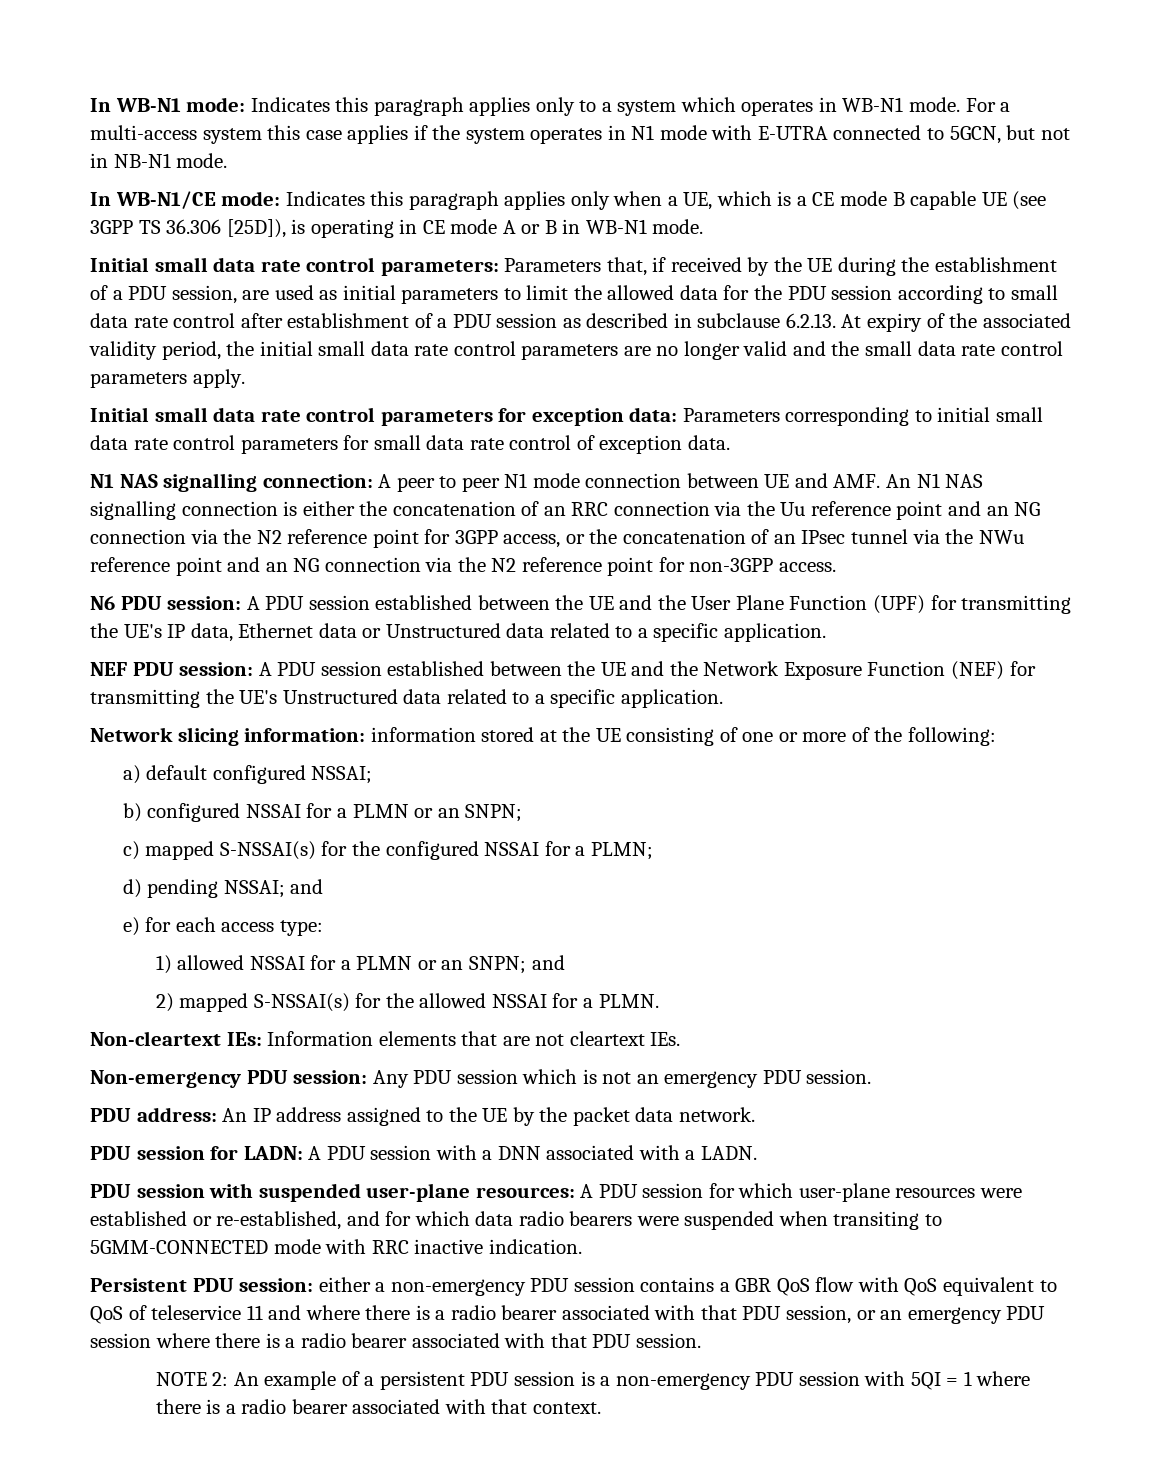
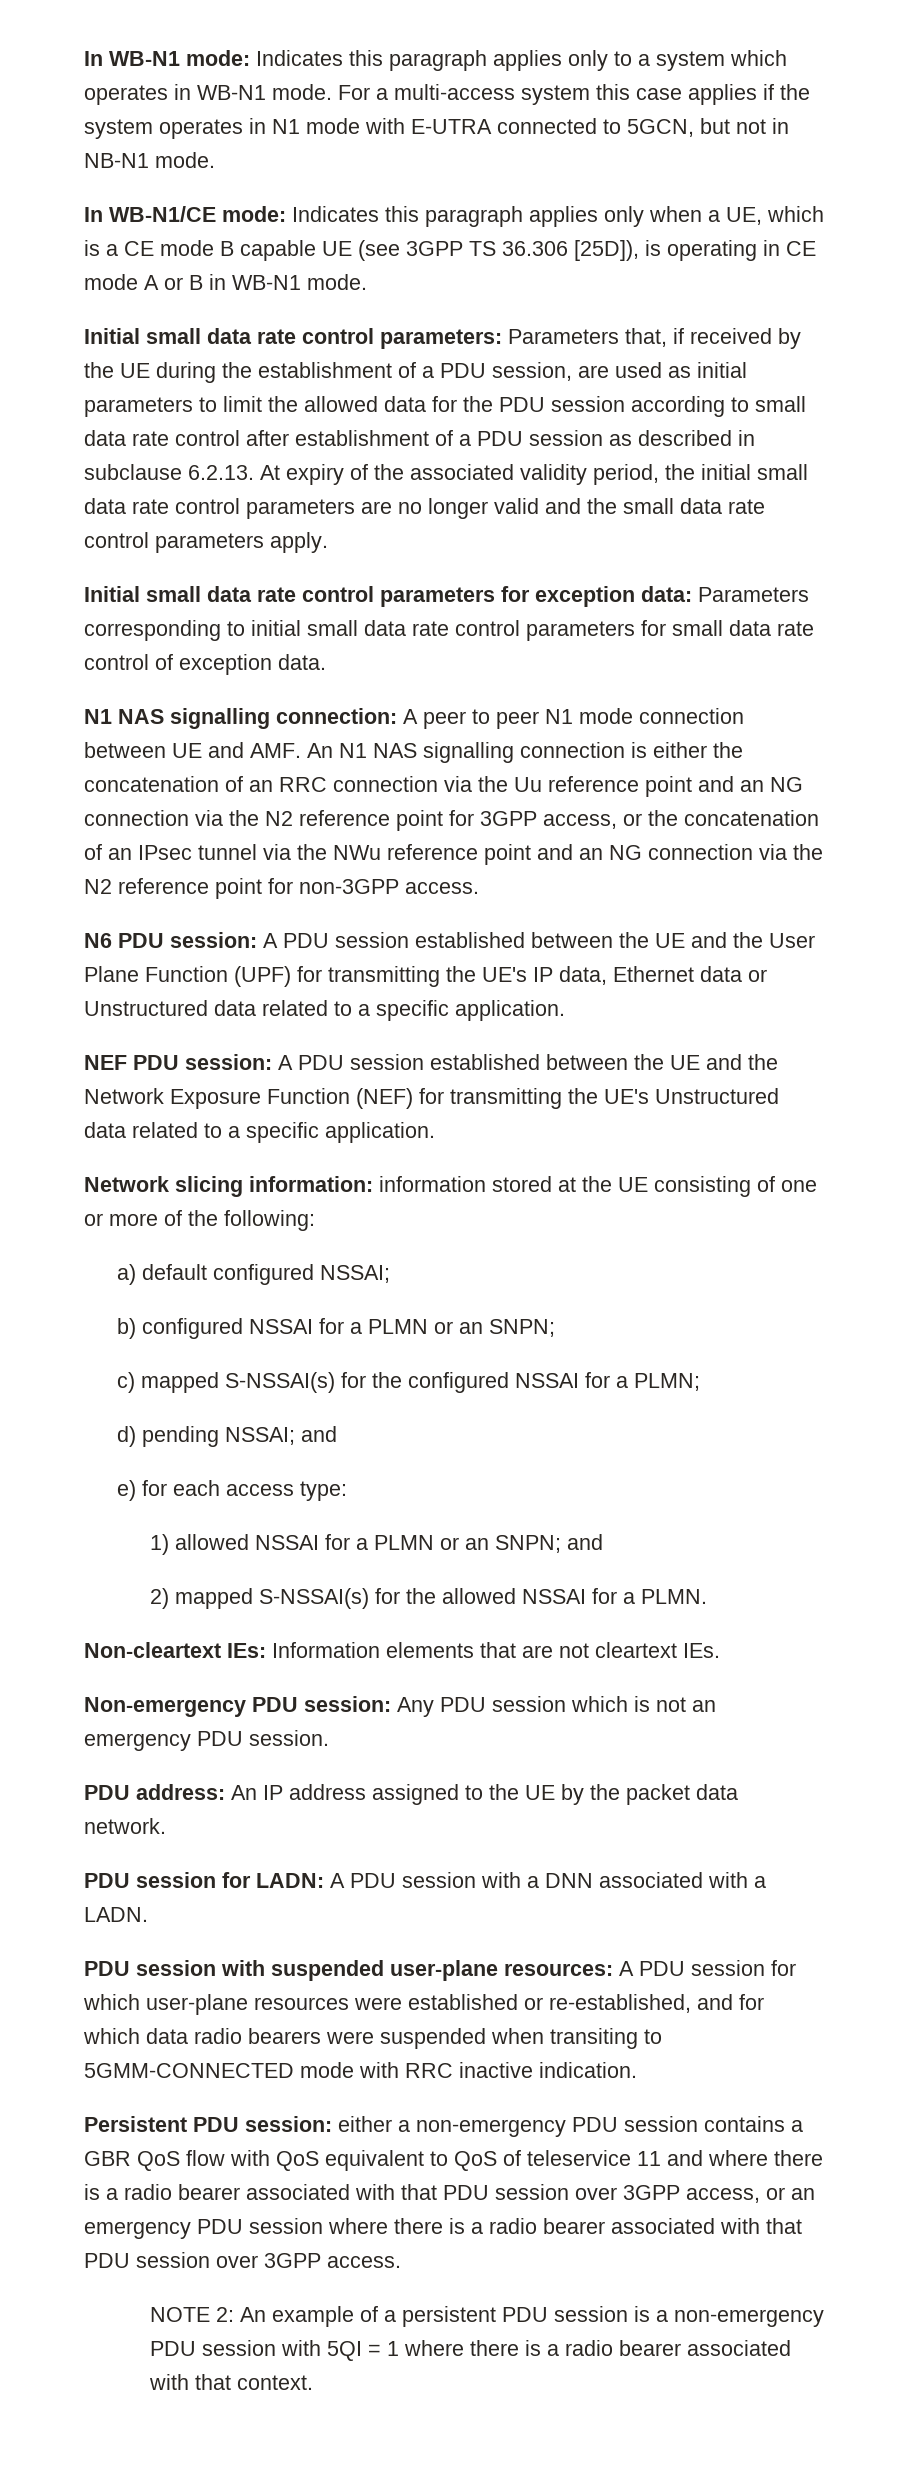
[786,1305,852,1324] session, -> [495,2184,760,2203] session over 3GPP access,
[635,1333,701,1348] session. -> [136,2252,401,2268] session over 3GPP access.

